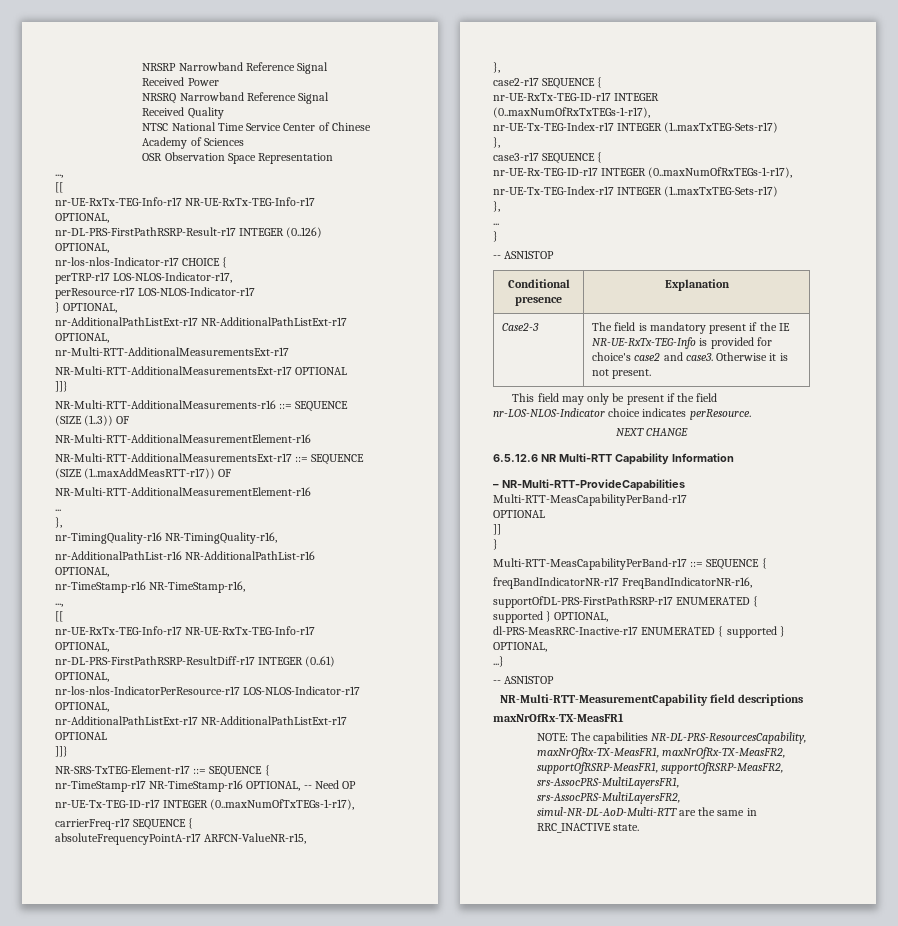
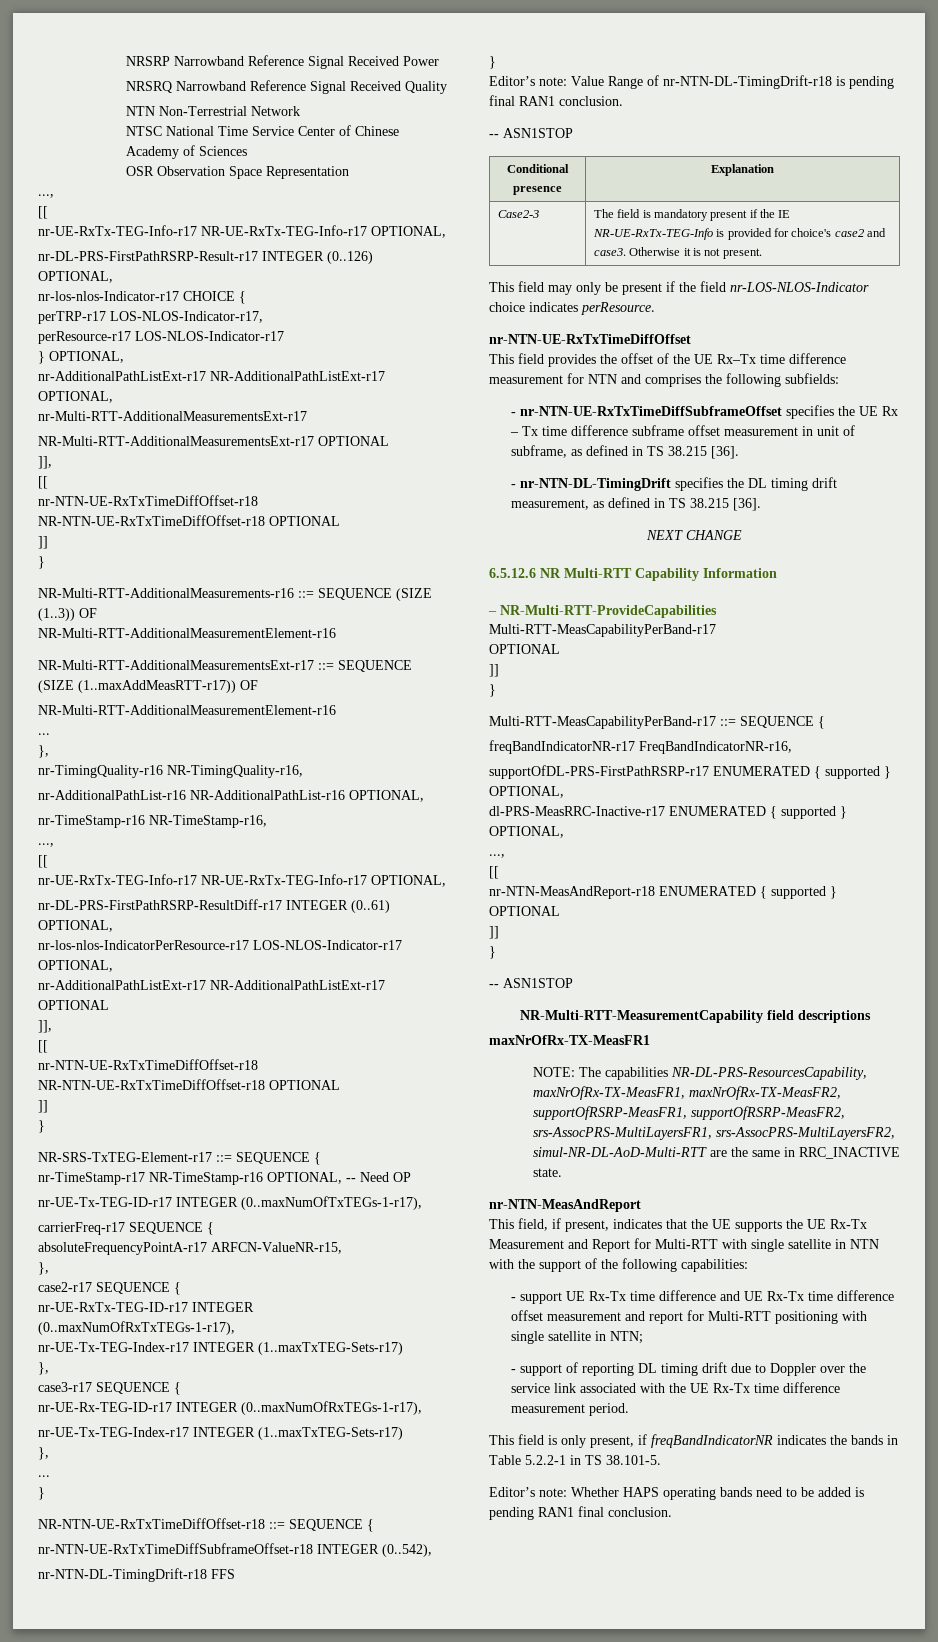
(224, 113) none -> [125,106,300,116] // NTN Non-Terrestrial Network
[55,381,68,392] ]]} -> [38,456,52,469] [38,476,48,489] [38,495,258,506] [38,515,340,526] [38,536,48,549] [38,556,45,569] ]], // [[ // nr-NTN-UE-RxTxTimeDiffOffset-r18 NR-NTN-UE-RxTxTimeDiffOffset-r18 OPTIONAL // ]] // }
[55,746,68,757] ]]} -> [38,1020,52,1033] [38,1040,48,1053] [38,1059,258,1070] [38,1079,340,1090] [38,1100,48,1113] [38,1120,45,1133] ]], // [[ // nr-NTN-UE-RxTxTimeDiffOffset-r18 NR-NTN-UE-RxTxTimeDiffOffset-r18 OPTIONAL // ]] // }
(498, 236) none -> [38,1518,374,1532] [38,1543,432,1557] [38,1568,235,1582] [489,56,496,69] [489,75,894,89] [489,95,623,106] // NR-NTN-UE-RxTxTimeDiffOffset-r18 ::= SEQUENCE { // nr-NTN-UE-RxTxTimeDiffSubframeOffset-r18 INTEGER (0..542), // nr-NTN-DL-TimingDrift-r18 FFS // } // Editor’s note: Value Range of nr-NTN-DL-TimingDrift-r18 is pending final RAN1 conclusion.
(751, 414) none -> [489,334,691,344] [489,353,846,367] [489,373,839,387] [510,405,898,419] [509,425,855,436] [510,445,739,459] [510,477,837,491] [510,497,761,511] // nr-NTN-UE-RxTxTimeDiffOffset // This field provides the offset of the UE Rx–Tx time difference measurement for NTN and comprises the following subfields: // - nr-NTN-UE-RxTxTimeDiffSubframeOffset specifies the UE Rx – Tx time difference subframe offset measurement in unit of subframe, as defined in TS 38.215 [36]. // - nr-NTN-DL-TimingDrift specifies the DL timing drift measurement, as defined in TS 38.215 [36].
[493,656,504,667] ...} -> [489,854,505,858] [489,866,499,879] [489,886,837,899] [489,906,560,916] [489,926,499,939] [489,946,496,959] ..., // [[ // nr-NTN-MeasAndReport-r18 ENUMERATED { supported } OPTIONAL // ]] // }
(639, 827) none -> [489,1199,641,1212] [489,1218,867,1232] [489,1238,879,1252] [489,1258,748,1272] [510,1290,894,1304] [510,1310,867,1324] [510,1331,643,1344] [510,1362,866,1376] [510,1382,840,1393] [510,1403,629,1416] [489,1434,898,1448] [489,1455,661,1465] [489,1487,864,1500] [489,1506,672,1520] // nr-NTN-MeasAndReport // This field, if present, indicates that the UE supports the UE Rx-Tx Measurement and Report for Multi-RTT with single satellite in NTN with the support of the following capabilities: // - support UE Rx-Tx time difference and UE Rx-Tx time difference offset measurement and report for Multi-RTT positioning with single satellite in NTN; // - support of reporting DL timing drift due to Doppler over the service link associated with the UE Rx-Tx time difference measurement period. // This field is only present, if freqBandIndicatorNR indicates the bands in Table 5.2.2-1 in TS 38.101-5. // Editor’s note: Whether HAPS operating bands need to be added is pending RAN1 final conclusion.

